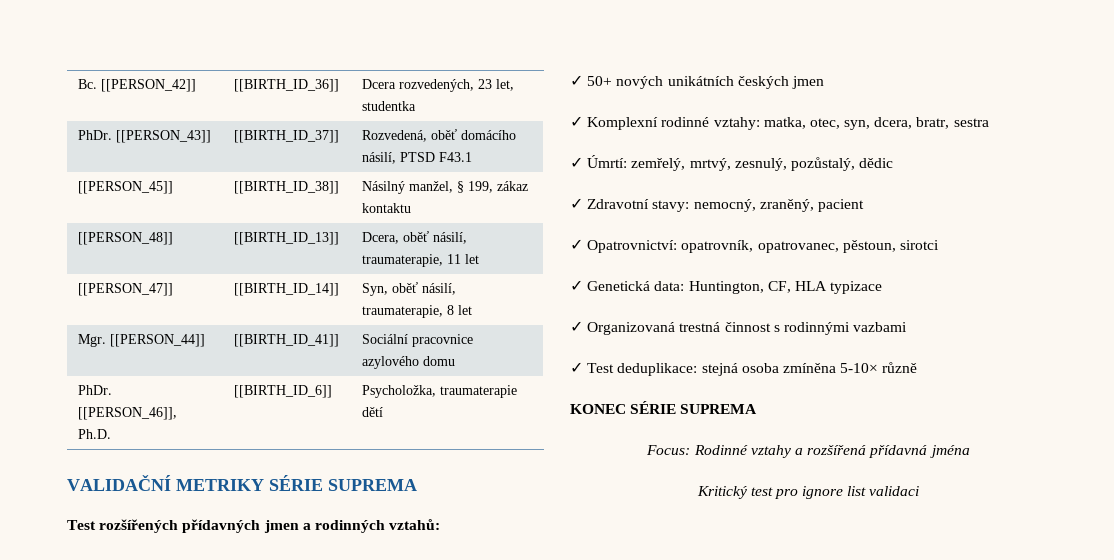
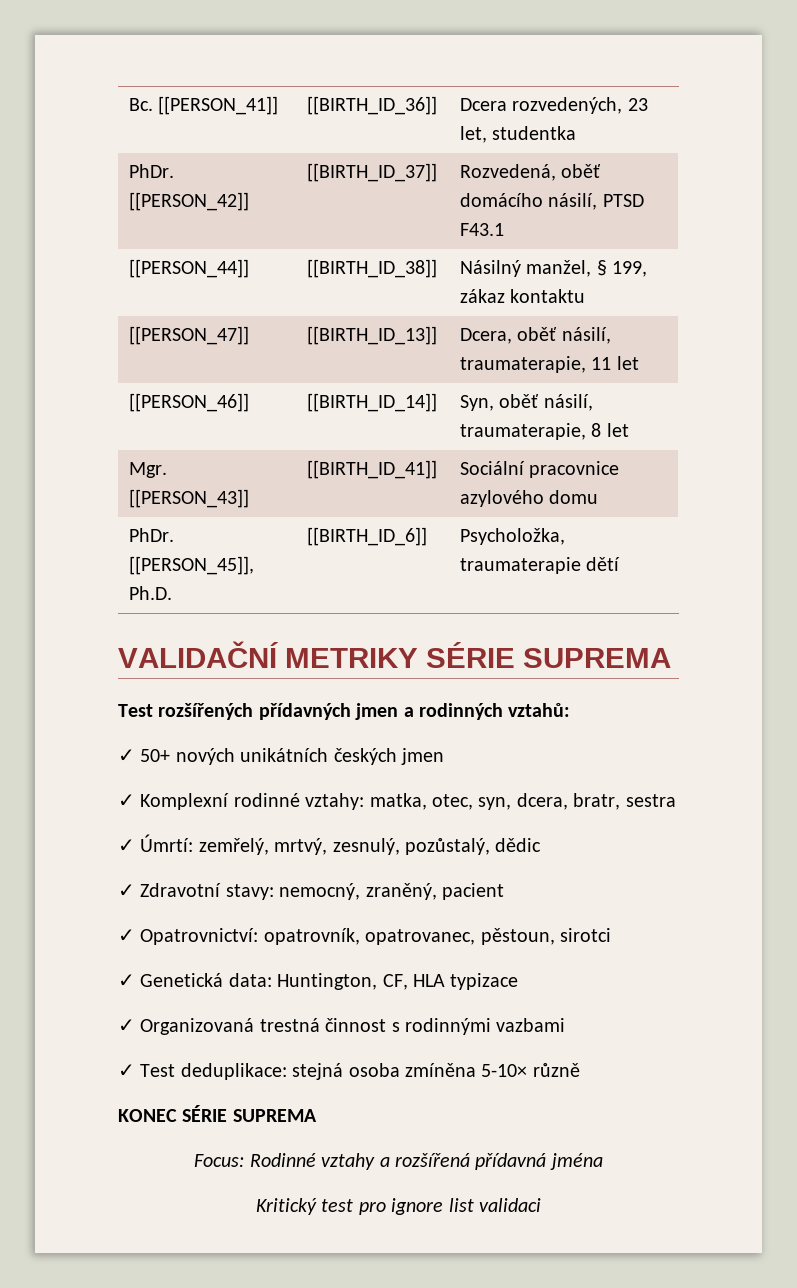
[100,79,196,92] [[PERSON_42]] -> [158,96,279,115] [[PERSON_41]]
[115,130,211,143] [[PERSON_43]] -> [128,192,249,211] [[PERSON_42]]
[77,181,173,194] [[PERSON_45]] -> [128,259,249,278] [[PERSON_44]]
[77,232,173,245] [[PERSON_48]] -> [128,326,249,345] [[PERSON_47]]
[77,283,173,296] [[PERSON_47]] -> [128,393,249,412] [[PERSON_46]]
[109,334,205,347] [[PERSON_44]] -> [128,489,249,508] [[PERSON_43]]
[77,407,177,420] [[PERSON_46]], -> [128,556,254,575] [[PERSON_45]],

